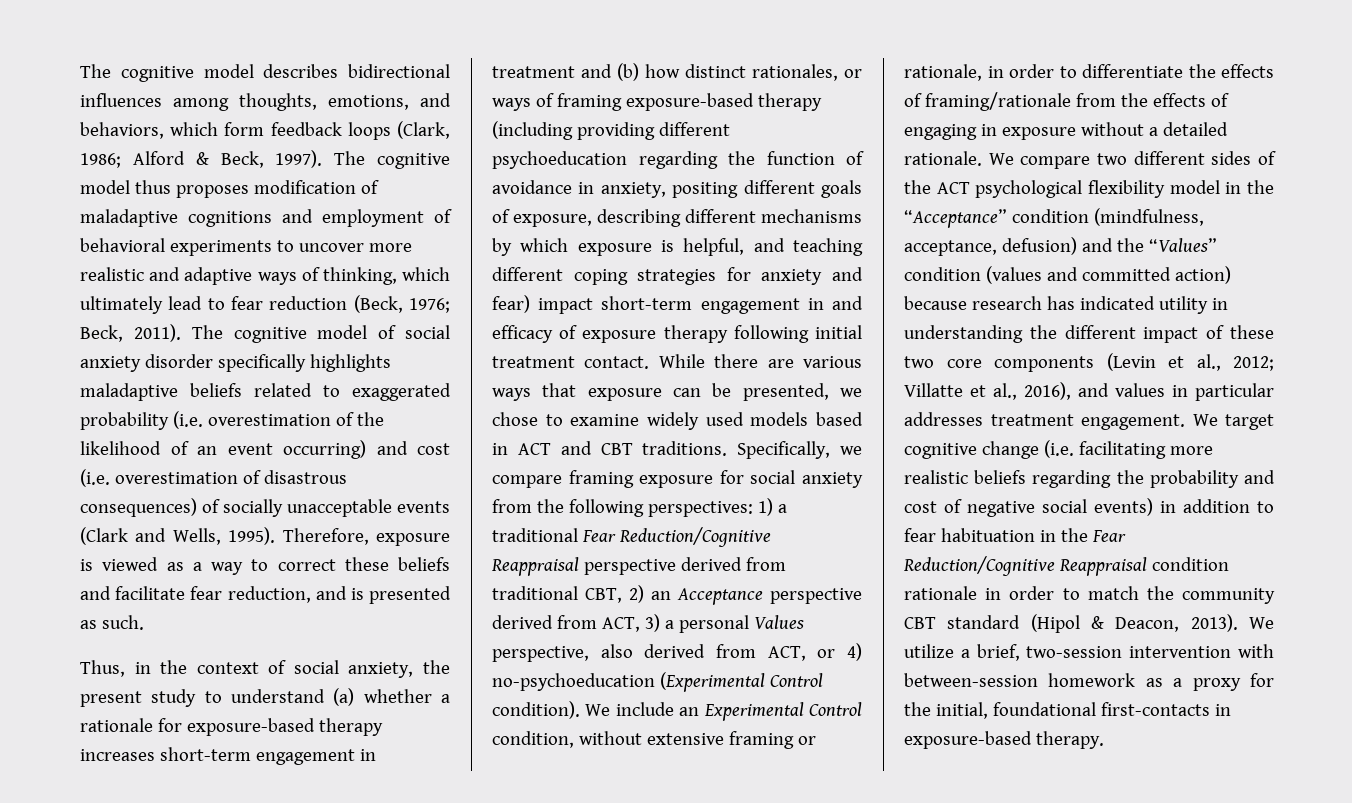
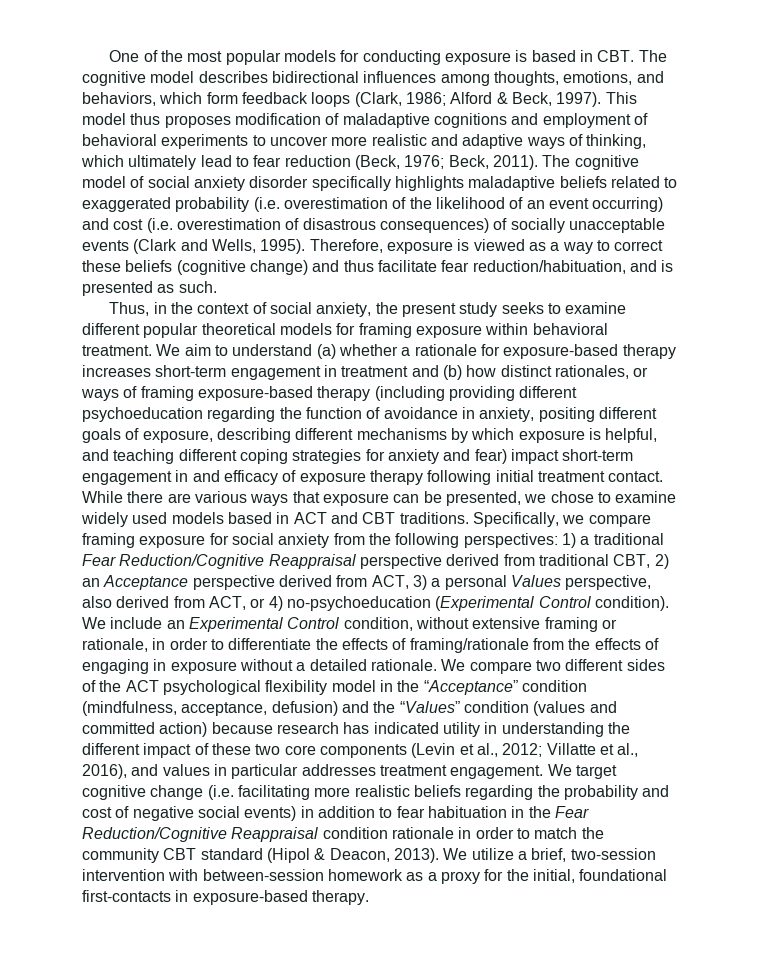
(80, 71) none -> [109,50,635,65] One of the most popular models for conducting exposure is based in CBT.
[334,151,451,169] The cognitive -> [605,92,637,104] This
[80,586,111,600] and -> [176,260,374,275] (cognitive change) and thus
[227,586,311,603] reduction, -> [472,260,626,274] reduction/habituation,
(197, 698) none -> [501,302,627,314] [82,323,608,338] [82,344,211,356] seeks to examine different popular theoretical models for framing exposure within behavioral treatment. We aim

